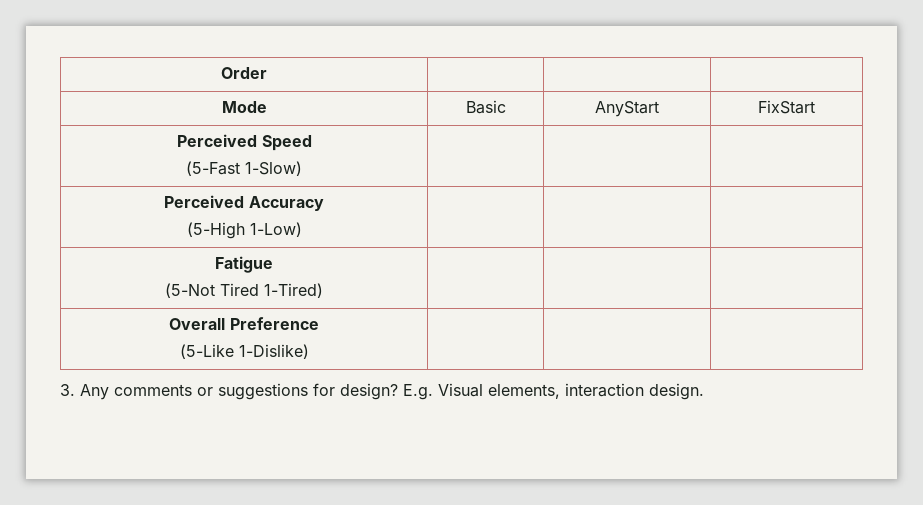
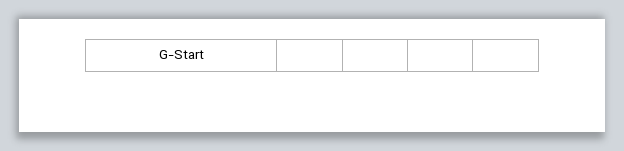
[221,67,267,79] [221,101,267,113] [465,100,506,114] [595,101,659,117] [758,100,815,114] [176,134,312,151] [186,161,302,176] [164,195,324,211] [186,222,302,239] [215,256,273,273] [165,283,323,298] [169,317,319,330] [179,344,309,359] [60,383,704,400] Order | | | // Mode | Basic | AnyStart | FixStart // Perceived Speed // (5-Fast 1-Slow) | | | // Perceived Accuracy // (5-High 1-Low) | | | // Fatigue // (5-Not Tired 1-Tired) | | | // Overall Preference // (5-Like 1-Dislike) | | | // 3. Any comments or suggestions for design? E.g. Visual elements, interaction design. -> [158,50,204,59] G-Start | | | |

